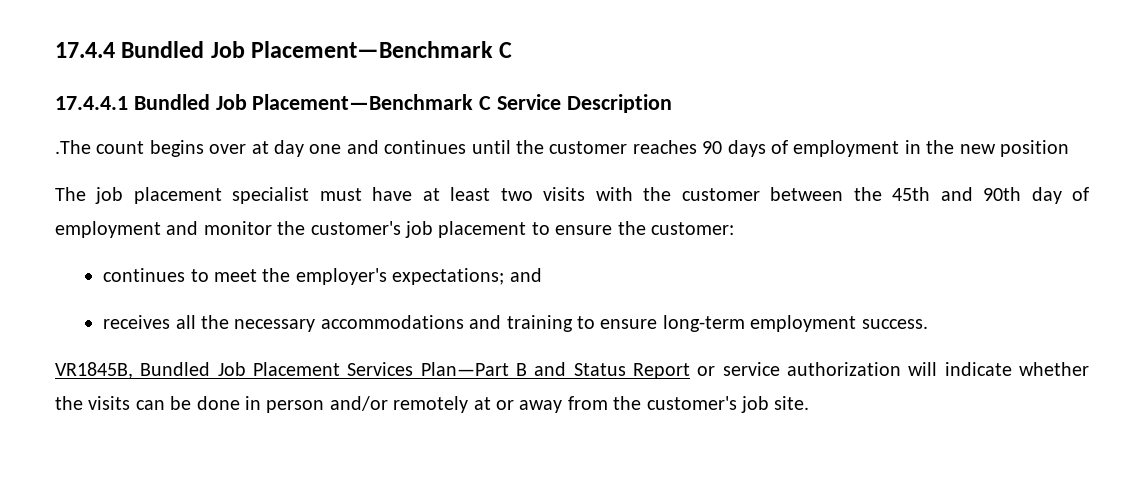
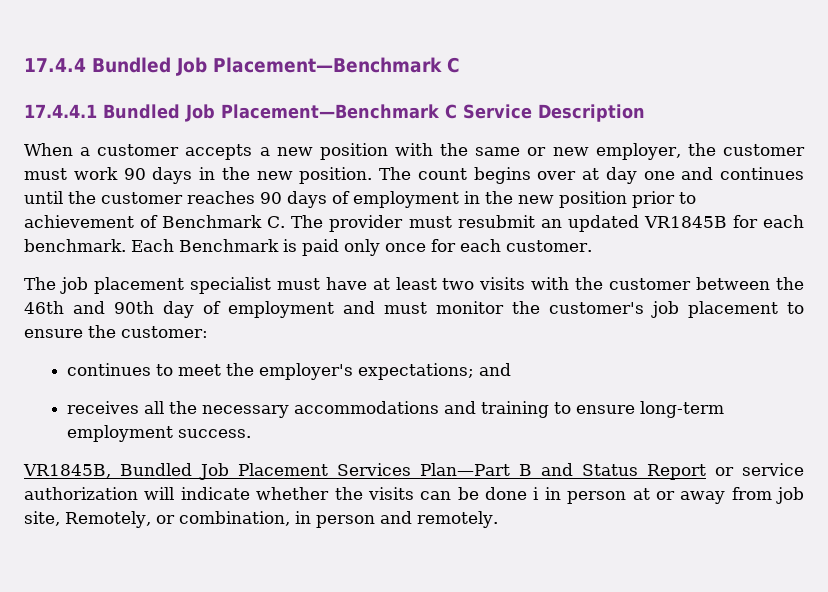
[55,140,91,154] .The -> [24,143,805,160] [24,167,411,184] When a customer accepts a new position with the same or new employer, the customer must work 90 days in the new position. The
(1069, 148) none -> [632,191,696,208] [24,215,805,232] [24,239,592,256] prior to achievement of Benchmark C. The provider must resubmit an updated VR1845B for each benchmark. Each Benchmark is paid only once for each customer.
[892,187,931,201] 45th -> [24,301,64,314] 46th
(199, 228) none -> [384,302,427,314] must
[245,396,469,413] in person and/or remotely -> [533,487,627,504] i in person
[613,396,810,413] the customer's job site. -> [776,487,804,504] [24,511,498,528] job site, Remotely, or combination, in person and remotely.

